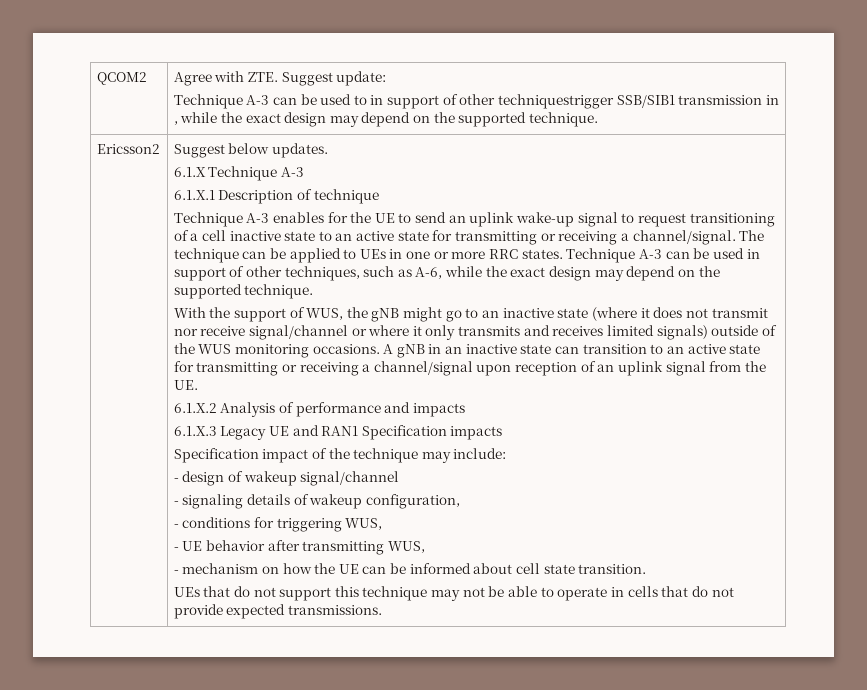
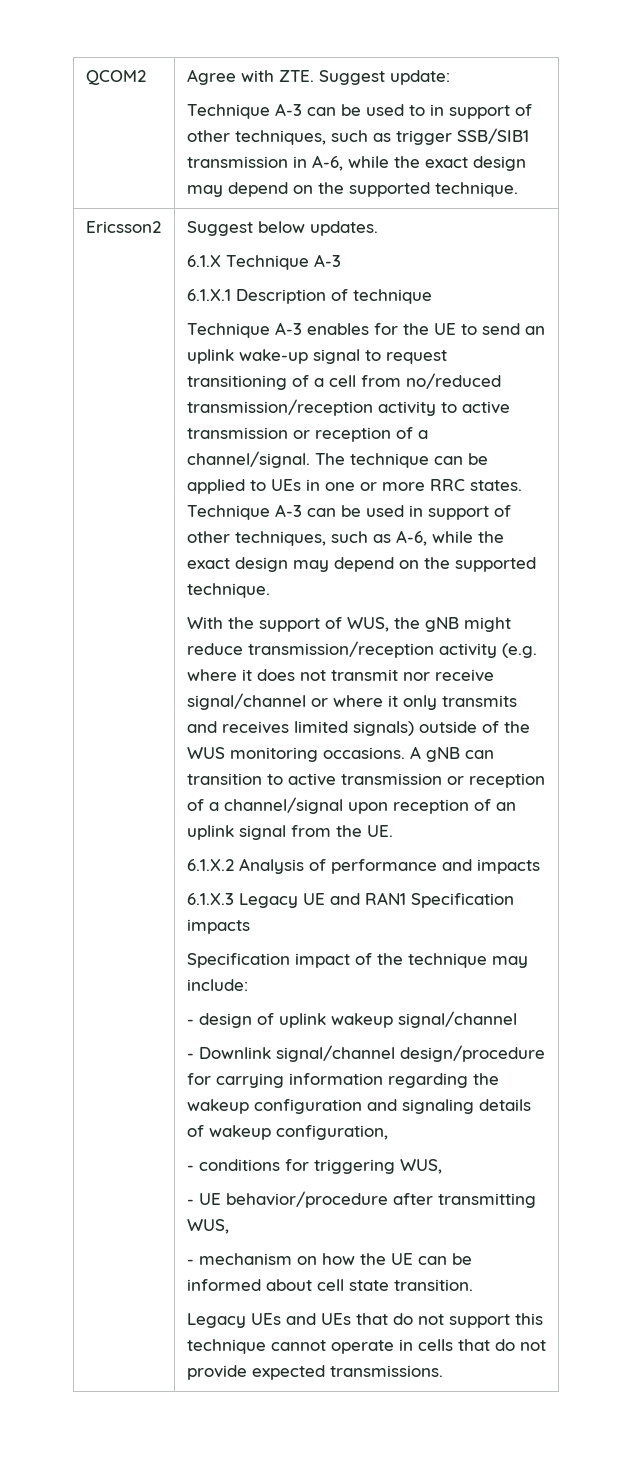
[498,94,615,109] techniquestrigger -> [234,130,452,145] techniques, such as trigger
[173,121,178,125] , -> [311,155,343,171] A-6,
[229,230,618,245] inactive state to an active state for transmitting or receiving -> [360,373,501,389] [186,399,510,416] [186,427,413,442] from no/reduced transmission/reception activity to active transmission or reception of
[445,307,638,322] go to an inactive state (where -> [186,641,537,658] [186,669,237,681] reduce transmission/reception activity (e.g. where
[428,344,761,354] [173,361,359,376] in an inactive state can transition to an active state for transmitting or receiving -> [464,750,494,759] [186,773,545,788] [186,799,204,811] can transition to active transmission or reception of
(243, 476) none -> [278,1013,326,1028] uplink
(179, 503) none -> [198,1045,545,1062] [186,1073,499,1088] [186,1099,397,1114] Downlink signal/channel design/procedure for carrying information regarding the wakeup configuration and
[205,540,265,551] behavior -> [225,1191,388,1208] behavior/procedure
(647, 569) none -> [186,1313,316,1328] Legacy UEs and
[431,586,554,601] may not be able to -> [270,1340,326,1351] cannot

